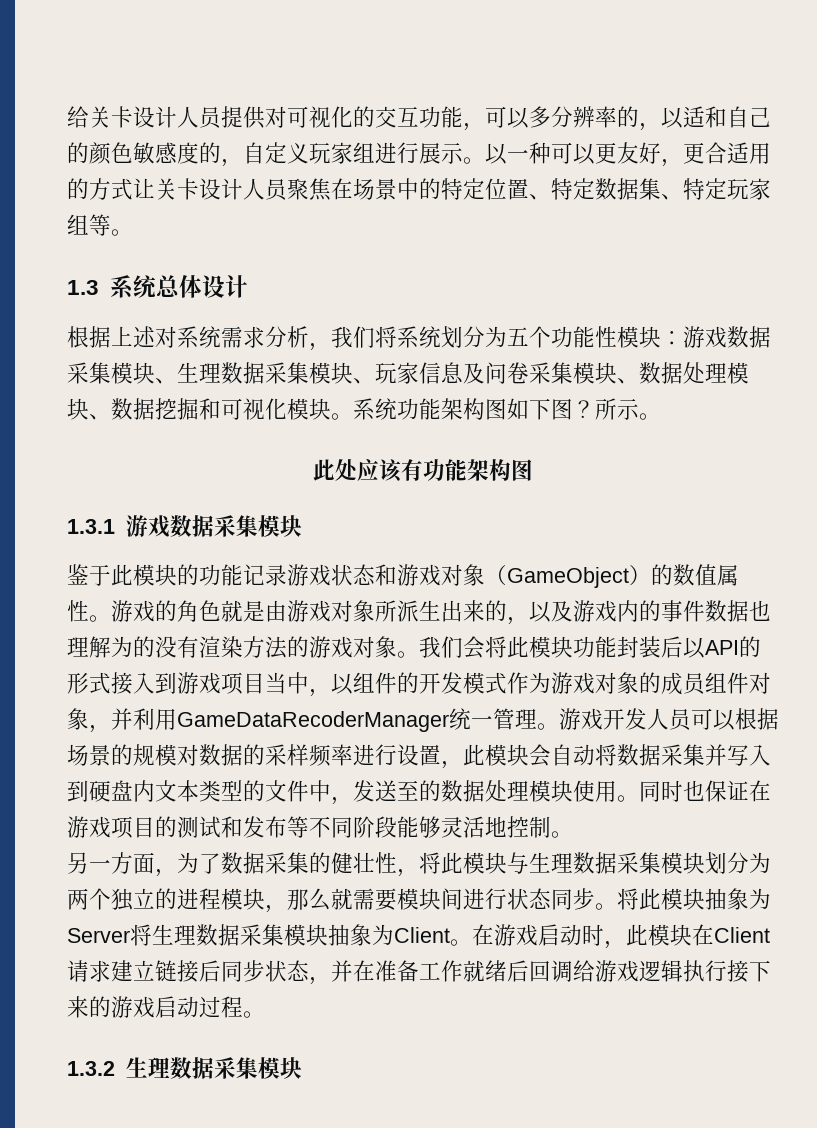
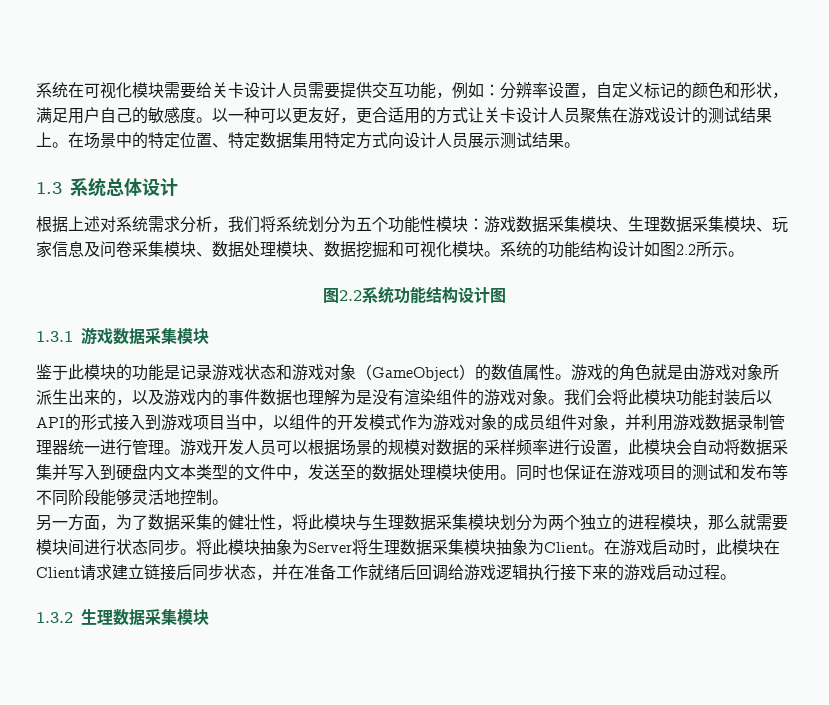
[67,106,771,131] [67,142,463,167] 给关卡设计人员提供对可视化的交互功能，可以多分辨率的，以适和自己的颜色敏感度的，自定义玩家组进行展示 -> [36,82,788,99] [36,107,196,124] 系统在可视化模块需要给关卡设计人员需要提供交互功能，例如：分辨率设置，自定义标记的颜色和形状，满足用户自己的敏感度
(353, 189) none -> [628,107,772,124] [36,132,84,148] 游戏设计的测试结果上。在
[661,178,771,200] [67,214,111,236] 、特定玩家组等 -> [308,132,564,149] 用特定方式向设计人员展示测试结果
[397,398,661,420] [313,459,511,482] 功能架构图如下图？所示。 // 此处应该有功能架构 -> [532,241,744,258] [323,286,490,304] 的功能结构设计如图2.2所示。 // 图2.2系统功能结构设计
(243, 575) none -> [164,365,180,380] 是
[133,636,155,657] 的 -> [356,390,372,405] 是
[243,636,287,659] 方法 -> [436,389,468,405] 组件
[177,708,493,732] GameDataRecoderManager统一 -> [673,414,785,431] [36,439,132,456] 游戏数据录制管理器统一进行

